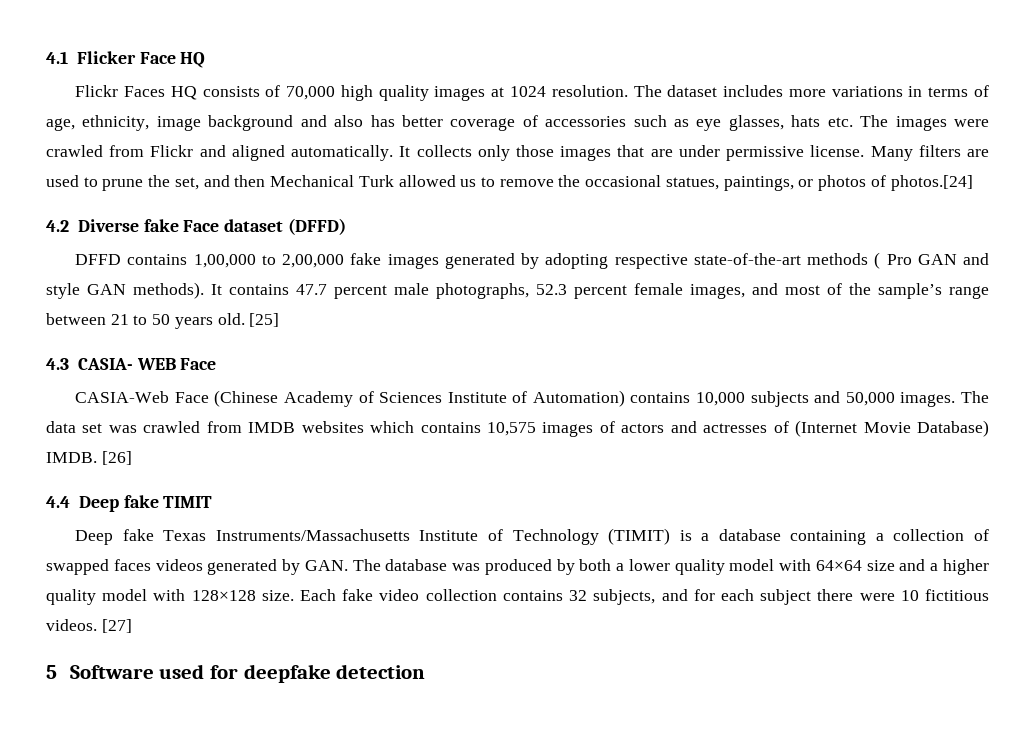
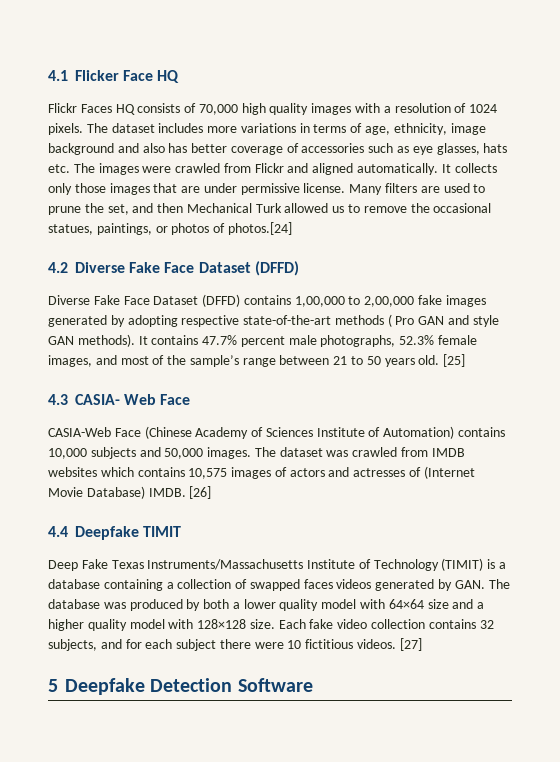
[491,85,628,97] at 1024 resolution. -> [355,103,498,113] [48,123,83,135] with a resolution of 1024 pixels.
[143,218,347,235] [75,254,122,265] fake Face dataset (DFFD) // DFFD -> [129,261,299,276] [48,294,241,307] Fake Face Dataset (DFFD) // Diverse Fake Face Dataset (DFFD)
[296,284,327,295] 47.7 -> [202,335,238,345] 47.7%
[536,284,627,299] 52.3 percent -> [399,335,435,345] 52.3%
[136,358,176,370] WEB -> [124,394,157,405] Web
[46,421,103,433] data set -> [279,447,323,457] dataset
[78,495,159,512] Deep fake -> [75,526,139,540] Deepfake
[122,529,154,541] fake -> [81,559,108,569] Fake
[69,664,426,683] Software used for deepfake detection -> [65,678,313,695] Deepfake Detection Software

